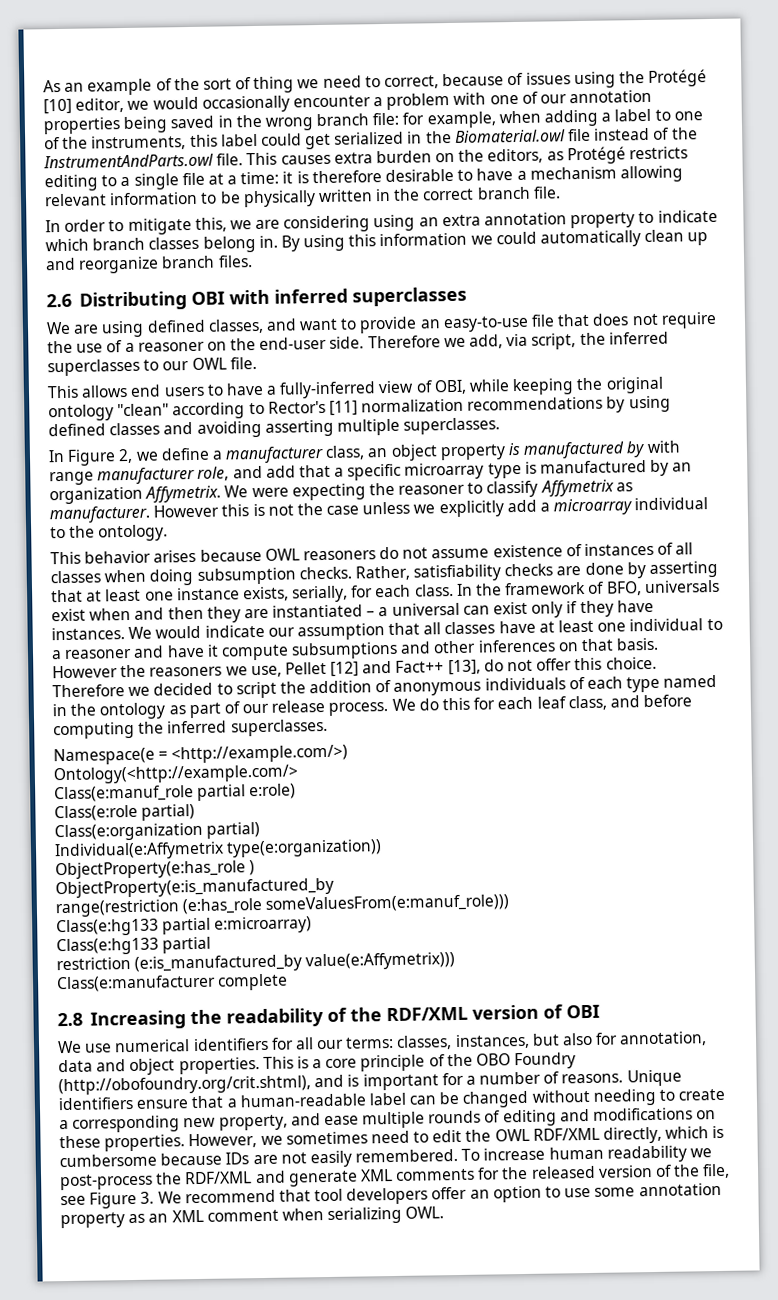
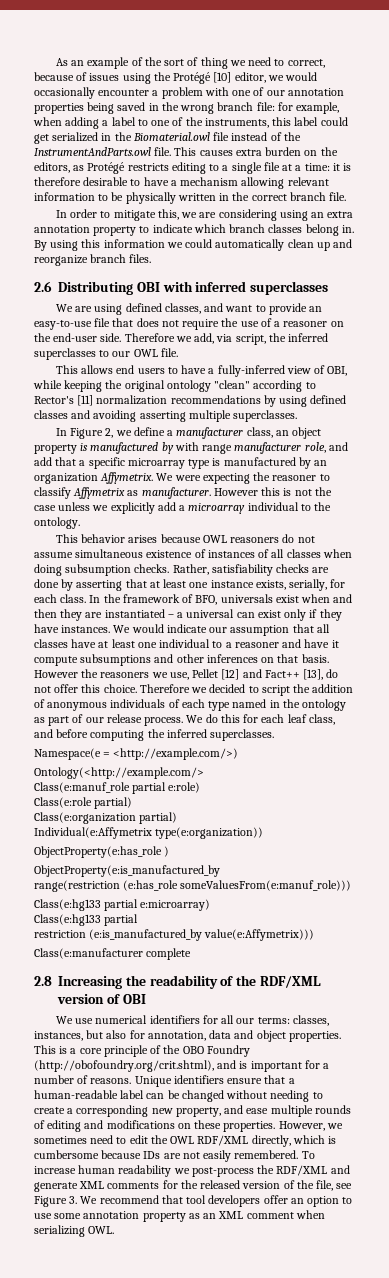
(490, 553) none -> [75,549,144,558] simultaneous

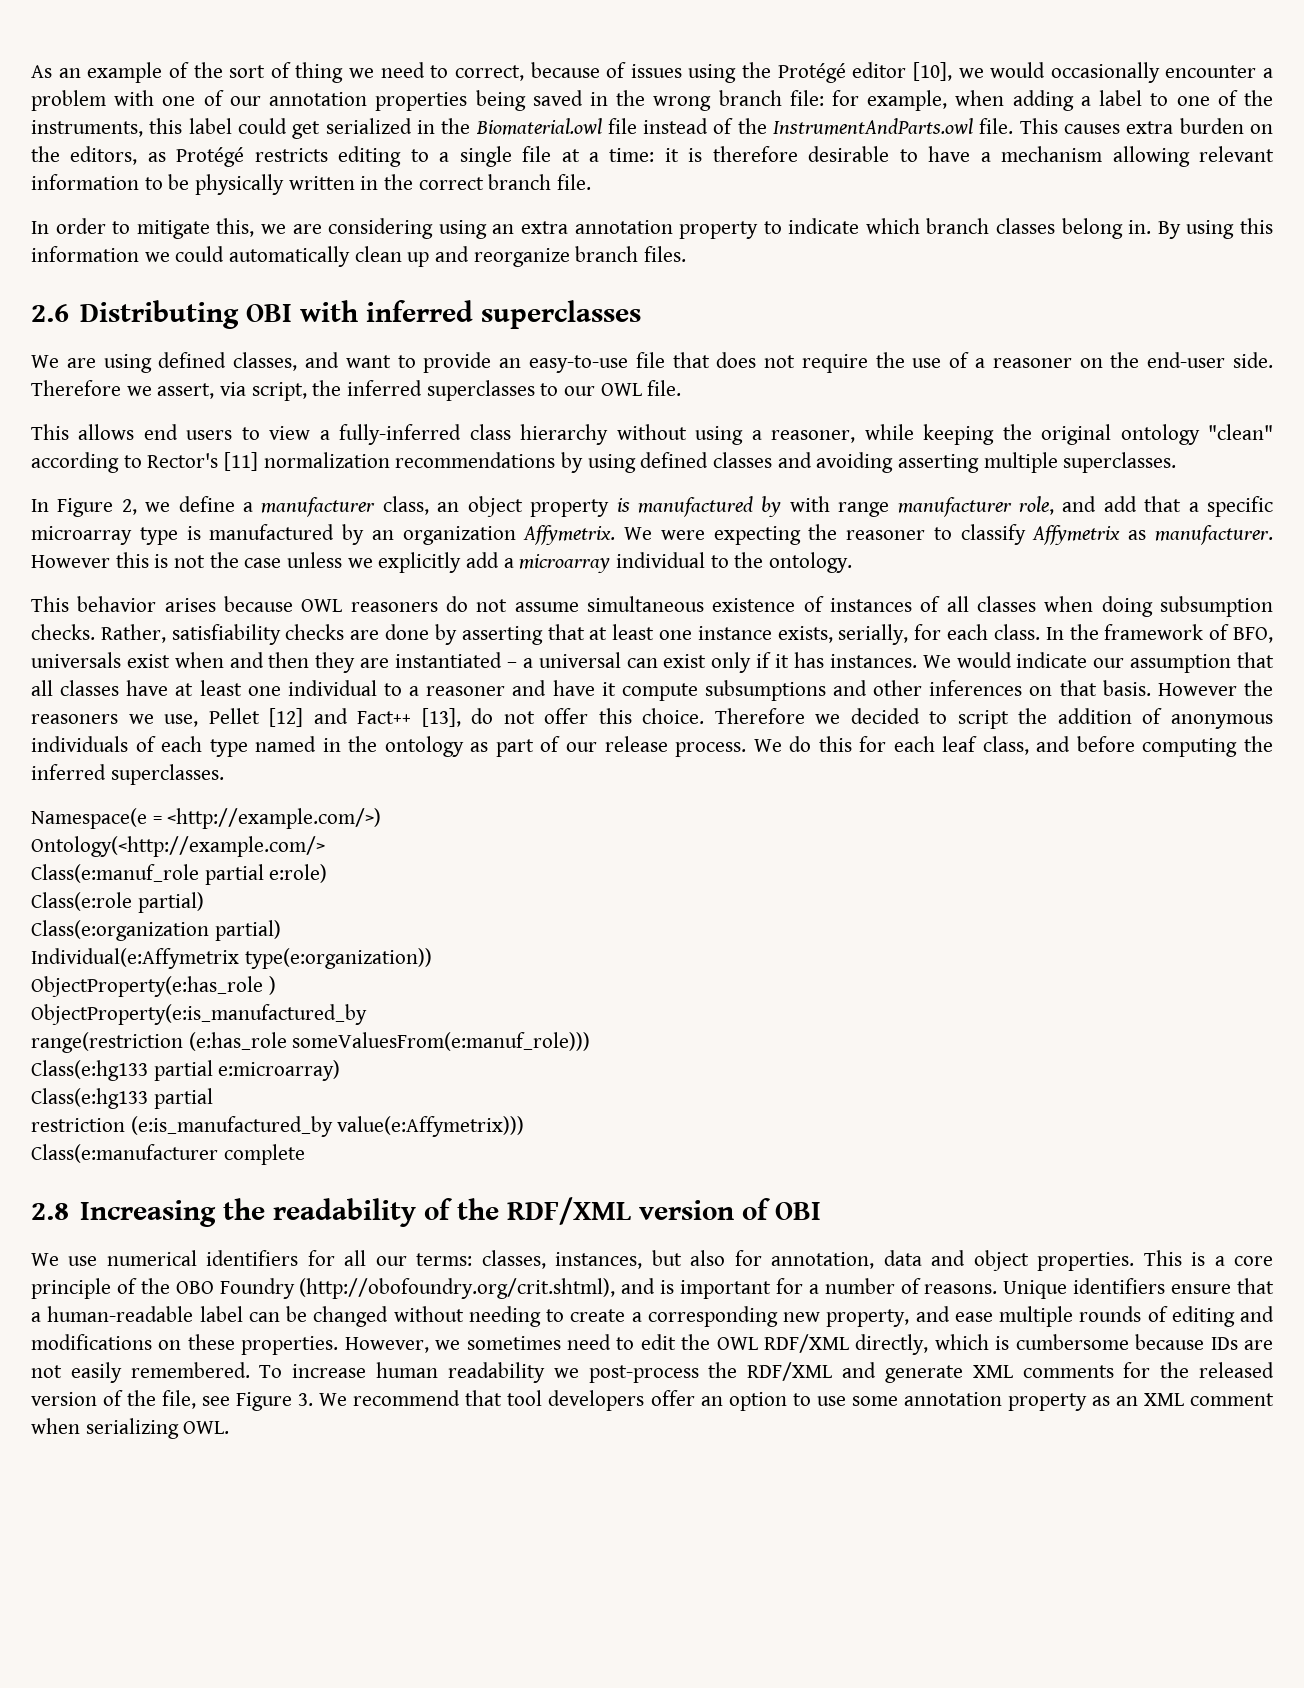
[213,72,266,83] [10] editor, -> [852,62,952,81] editor [10],
[194,333,215,344] add, -> [157,383,215,399] assert,
[181,365,207,374] have -> [269,426,311,440] view
[286,365,348,376] view of OBI, -> [469,424,856,445] class hierarchy without using a reasoner,
[319,609,342,621] [34,624,59,633] they have -> [775,652,824,668] it has

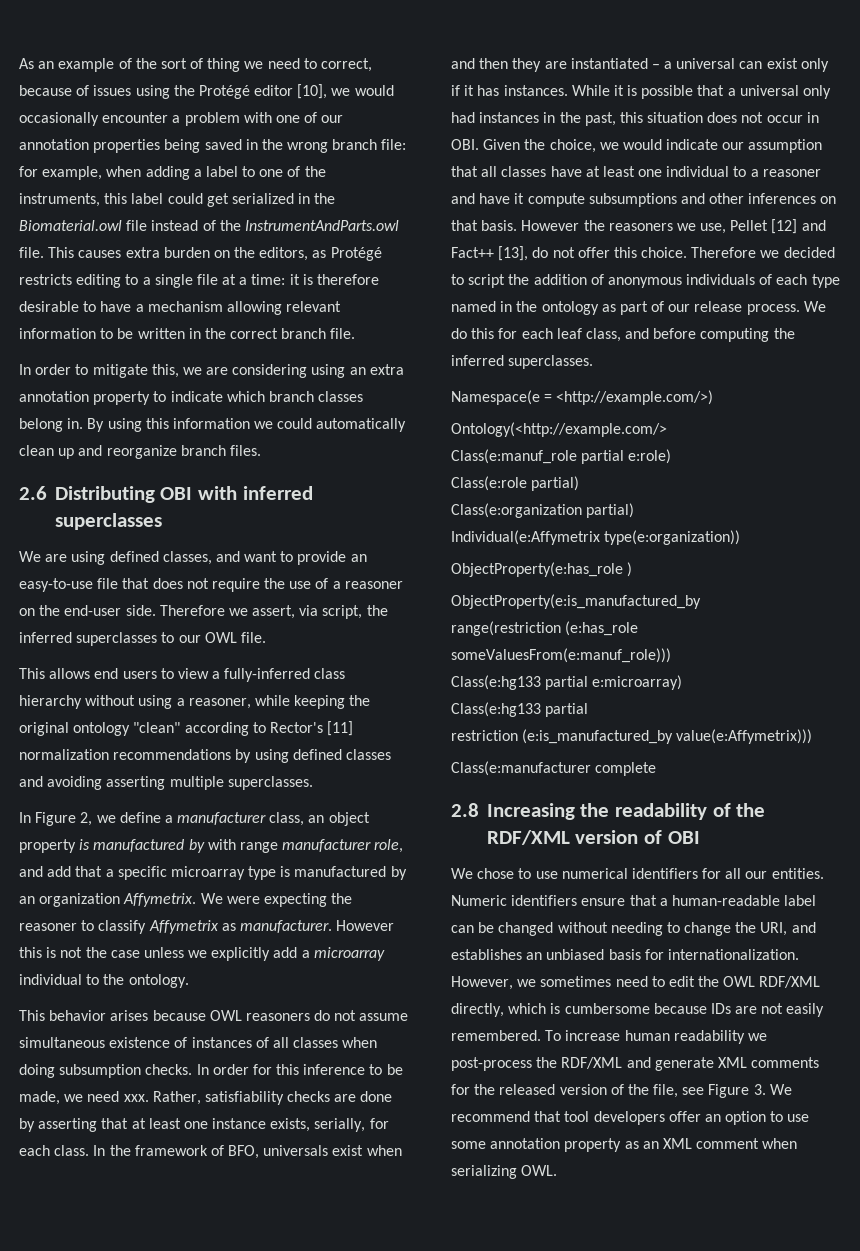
[195,174,285,195] physically -> (134, 333) none
(95, 632) none -> [196,1064,403,1075] [19,1091,149,1105] In order for this inference to be made, we need xxx.
[922,655,951,668] We -> [571,85,832,99] [451,112,819,126] [451,139,619,153] While it is possible that a universal only had instances in the past, this situation does not occur in OBI. Given the choice, we
(59, 1259) none -> [477,868,532,879] chose to
[416,1250,1273,1271] [31,1278,1068,1299] terms: classes, instances, but also for annotation, data and object properties. This is a core principle of the OBO Foundry (http://obofoundry.org/crit.shtml), and is important for a number of reasons. Unique -> [771,868,824,879] [451,895,507,906] entities. Numeric
[570,1306,1274,1327] [31,1334,339,1355] create a corresponding new property, and ease multiple rounds of editing and modifications on these properties. -> [684,922,816,936] [451,949,799,960] change the URI, and establishes an unbiased basis for internationalization.

